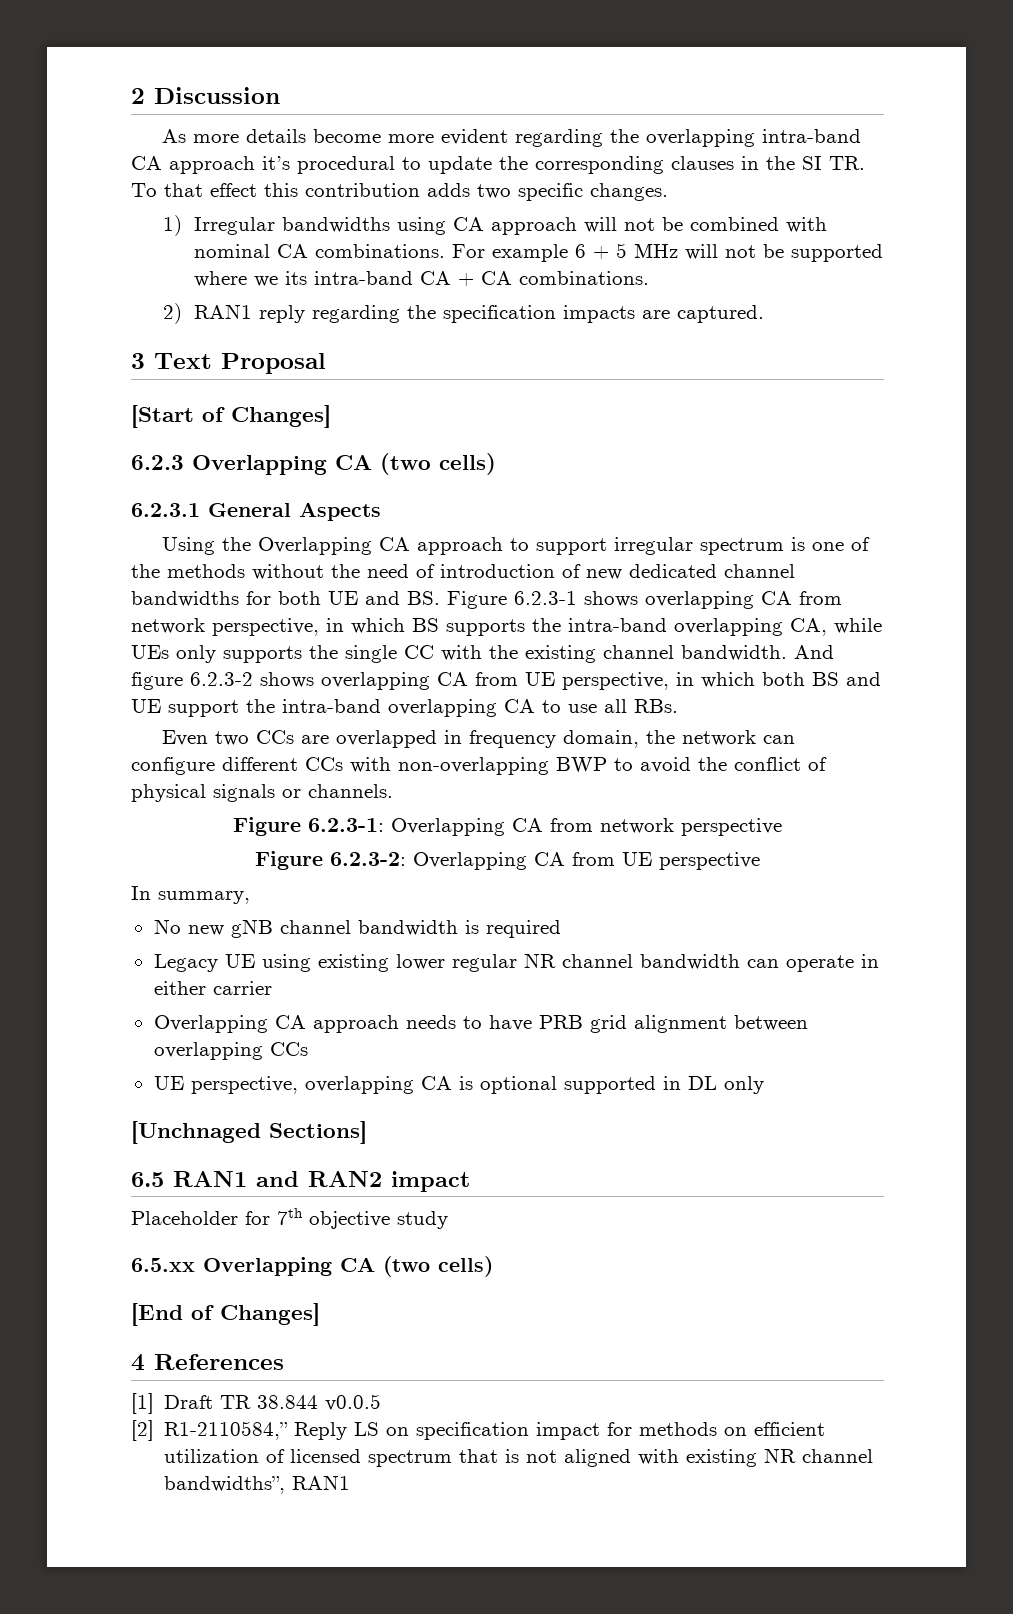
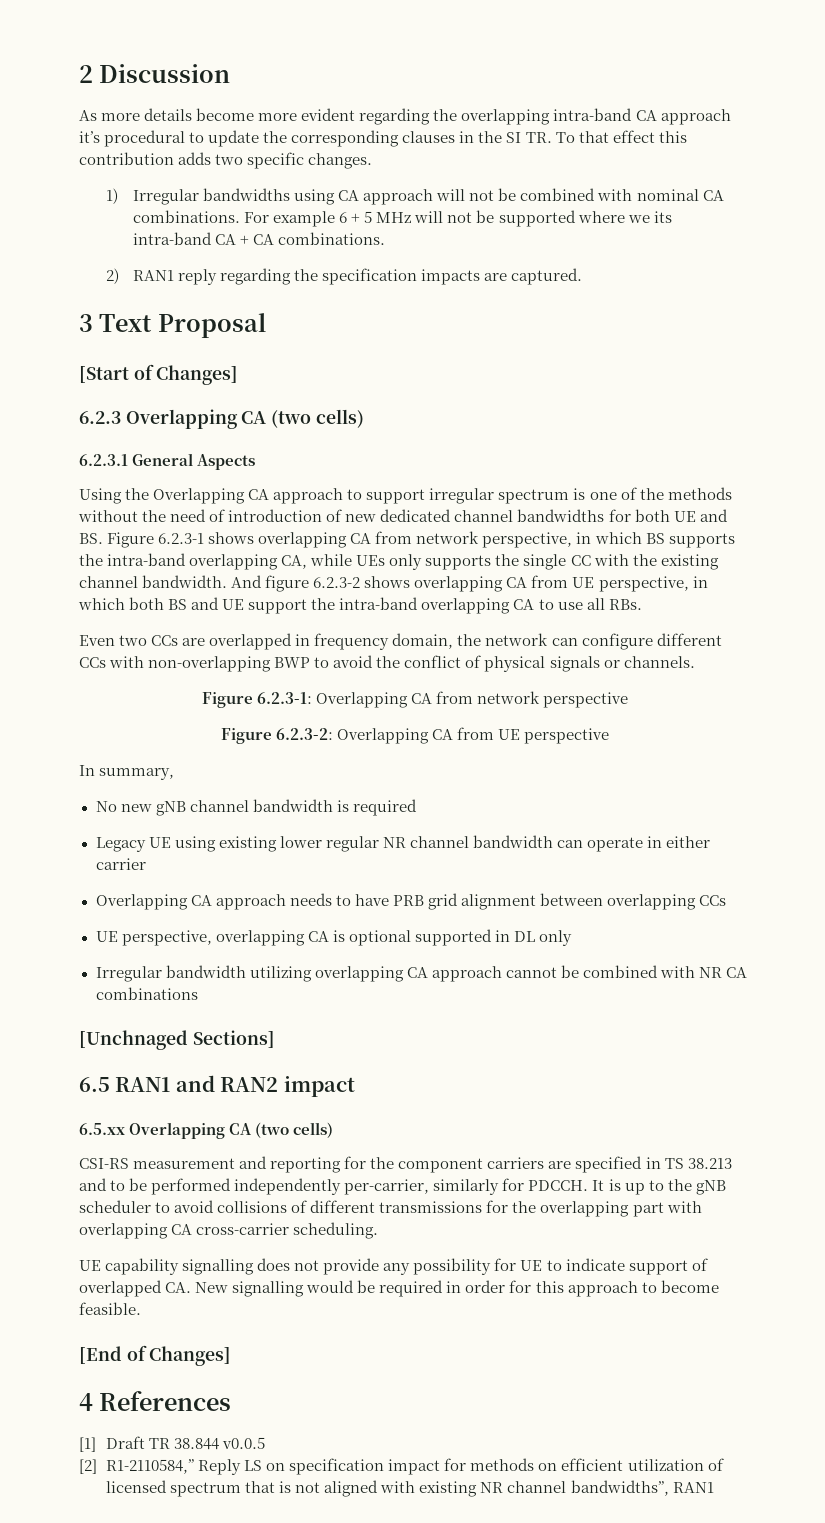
(764, 1085) none -> [95,965,748,982] [95,987,198,1000] // Irregular bandwidth utilizing overlapping CA approach cannot be combined with NR CA combinations
[131,1208,448,1229] // Placeholder for 7th objective study -> (355, 1086) none
(493, 1266) none -> [79,1156,732,1173] [79,1178,726,1195] [79,1200,702,1217] [79,1222,379,1239] [79,1258,708,1275] [79,1280,719,1297] [79,1302,141,1315] // CSI-RS measurement and reporting for the component carriers are specified in TS 38.213 and to be performed independently per-carrier, similarly for PDCCH. It is up to the gNB scheduler to avoid collisions of different transmissions for the overlapping part with overlapping CA cross-carrier scheduling. // UE capability signalling does not provide any possibility for UE to indicate support of overlapped CA. New signalling would be required in order for this approach to become feasible.

